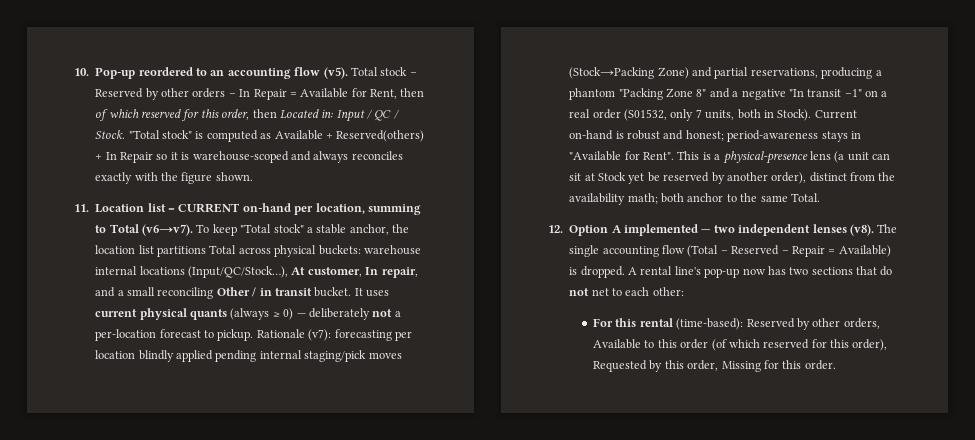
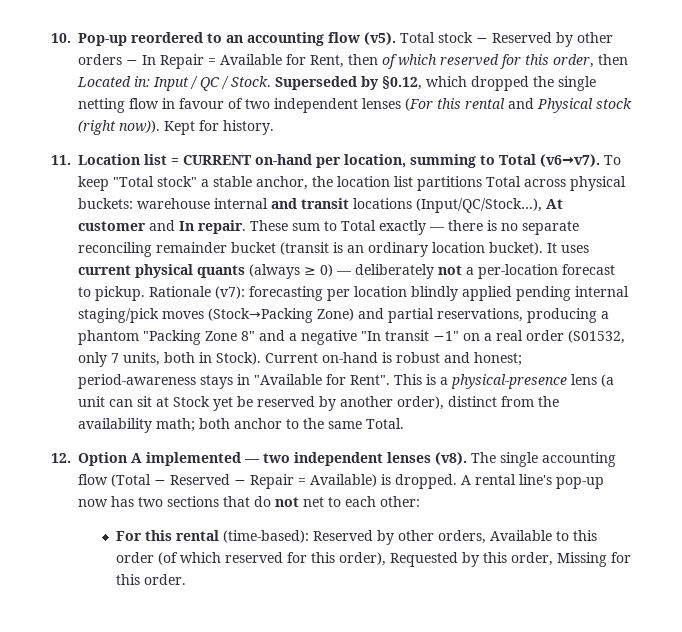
[128,130,425,142] [95,151,403,163] [95,172,253,184] "Total stock" is computed as Available + Reserved(others) + In Repair so it is warehouse-scoped and always reconciles exactly with the figure shown. -> [275,76,596,91] [78,98,632,113] [78,120,274,135] Superseded by §0.12, which dropped the single netting flow in favour of two independent lenses (For this rental and Physical stock (right now)). Kept for history.
(138, 270) none -> [271,198,349,209] and transit
[307,267,418,278] [95,287,352,299] customer, In repair, and a small reconciling Other / in transit bucket. -> [78,220,579,235] [78,242,543,257] customer and In repair. These sum to Total exactly — there is no separate reconciling remainder bucket (transit is an ordinary location bucket).

